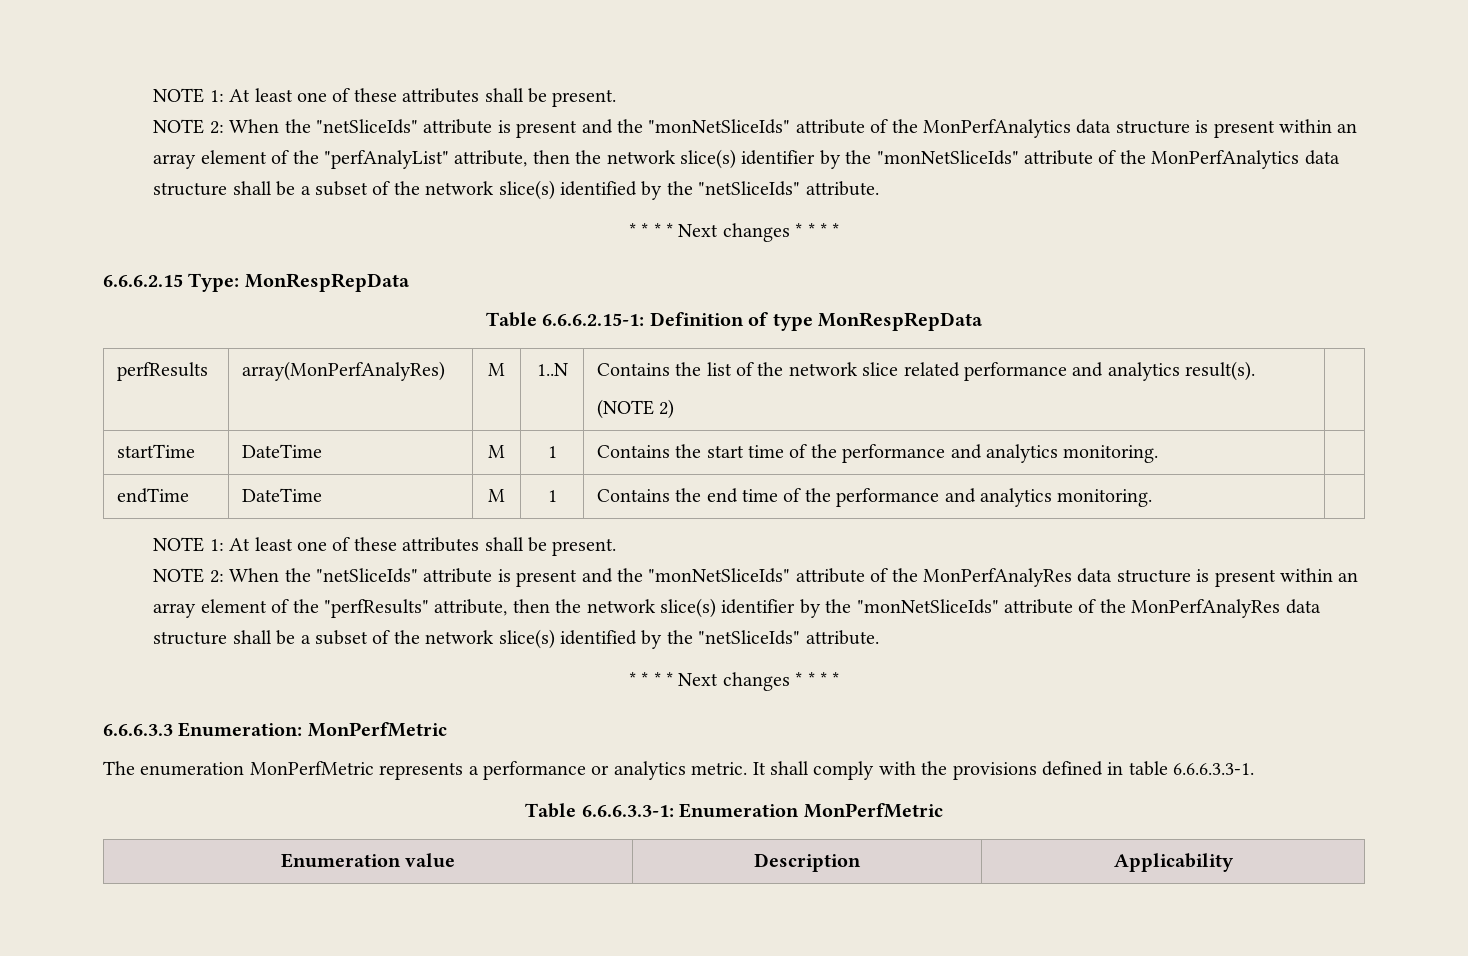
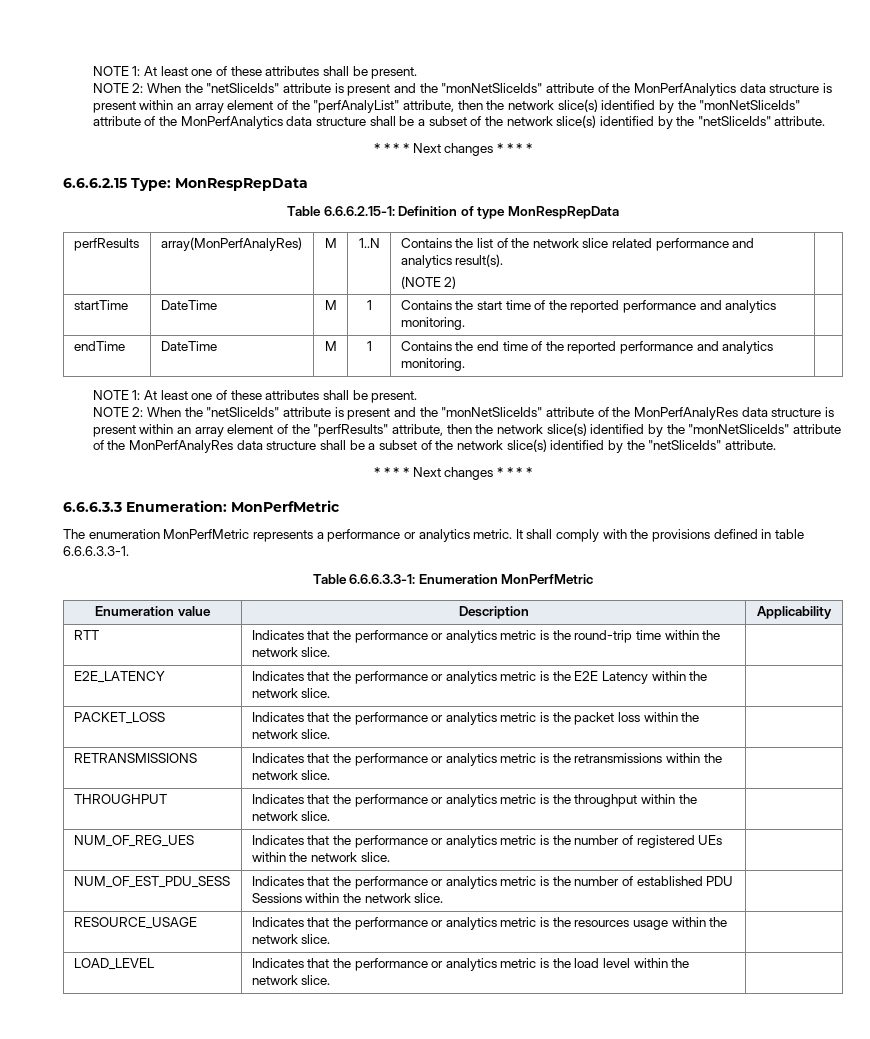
[741,150,816,165] identifier -> [601,100,656,110] identified
(837, 451) none -> [570,300,620,313] reported
(831, 495) none -> [567,341,617,354] reported
[721,599,796,614] identifier -> [590,424,645,434] identified
(1234, 862) none -> [73,630,99,640] [251,630,721,643] [251,647,331,657] [73,671,165,683] [251,671,708,684] [251,688,331,698] [73,712,165,724] [251,712,700,725] [251,729,331,739] [73,753,197,763] [251,753,722,766] [251,770,331,780] [73,794,167,804] [251,794,697,807] [251,811,331,821] [73,835,194,847] [251,835,723,848] [251,852,390,862] [73,876,230,888] [251,876,734,889] [251,893,444,903] [73,917,197,929] [251,917,728,930] [251,934,331,944] [73,958,154,970] [251,958,690,971] [251,975,331,985] // RTT | Indicates that the performance or analytics metric is the round-trip time within the network slice. | // E2E_LATENCY | Indicates that the performance or analytics metric is the E2E Latency within the network slice. | // PACKET_LOSS | Indicates that the performance or analytics metric is the packet loss within the network slice. | // RETRANSMISSIONS | Indicates that the performance or analytics metric is the retransmissions within the network slice. | // THROUGHPUT | Indicates that the performance or analytics metric is the throughput within the network slice. | // NUM_OF_REG_UES | Indicates that the performance or analytics metric is the number of registered UEs within the network slice. | // NUM_OF_EST_PDU_SESS | Indicates that the performance or analytics metric is the number of established PDU Sessions within the network slice. | // RESOURCE_USAGE | Indicates that the performance or analytics metric is the resources usage within the network slice. | // LOAD_LEVEL | Indicates that the performance or analytics metric is the load level within the network slice. |

